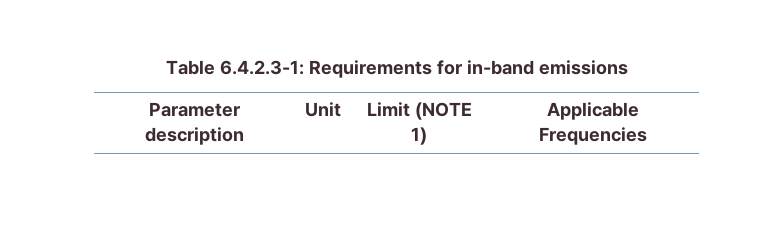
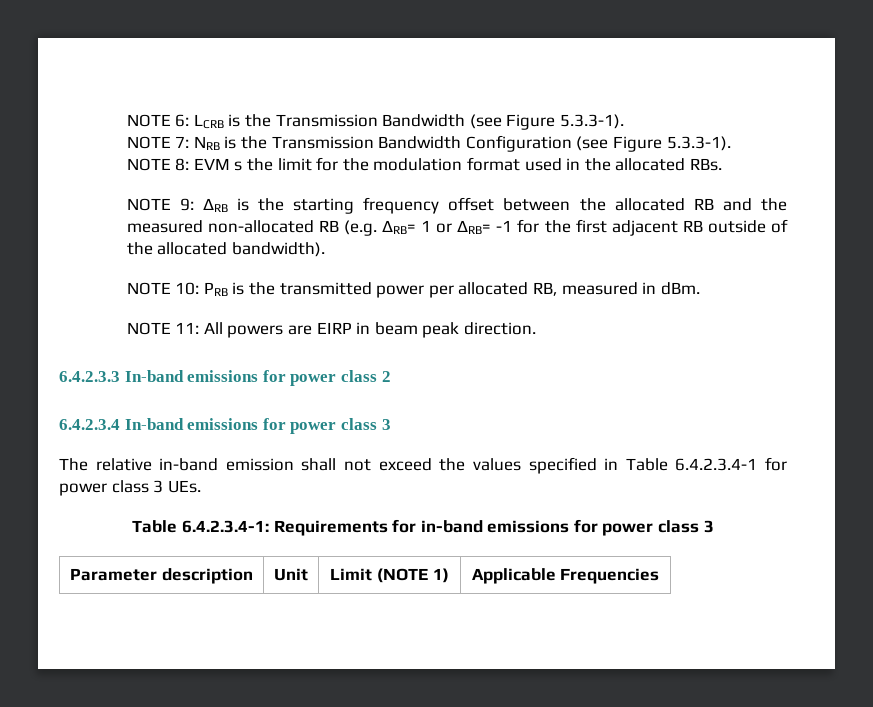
[165,60,304,75] Table 6.4.2.3-1: -> [126,114,624,130] [126,135,731,152] [126,157,722,171] [126,197,787,214] [126,219,789,236] [126,242,325,257] [126,282,700,298] [126,322,536,338] [59,370,391,386] [59,418,391,434] [59,457,787,474] [59,480,201,496] [132,520,269,533] NOTE 6: LCRB is the Transmission Bandwidth (see Figure 5.3.3-1). // NOTE 7: NRB is the Transmission Bandwidth Configuration (see Figure 5.3.3-1). // NOTE 8: EVM s the limit for the modulation format used in the allocated RBs. // NOTE 9: ΔRB is the starting frequency offset between the allocated RB and the measured non-allocated RB (e.g. ΔRB= 1 or ΔRB= -1 for the first adjacent RB outside of the allocated bandwidth). // NOTE 10: PRB is the transmitted power per allocated RB, measured in dBm. // NOTE 11: All powers are EIRP in beam peak direction. // 6.4.2.3.3 In-band emissions for power class 2 // 6.4.2.3.4 In-band emissions for power class 3 // The relative in-band emission shall not exceed the values specified in Table 6.4.2.3.4-1 for power class 3 UEs. // Table 6.4.2.3.4-1:
(628, 67) none -> [573,519,714,536] for power class 3

